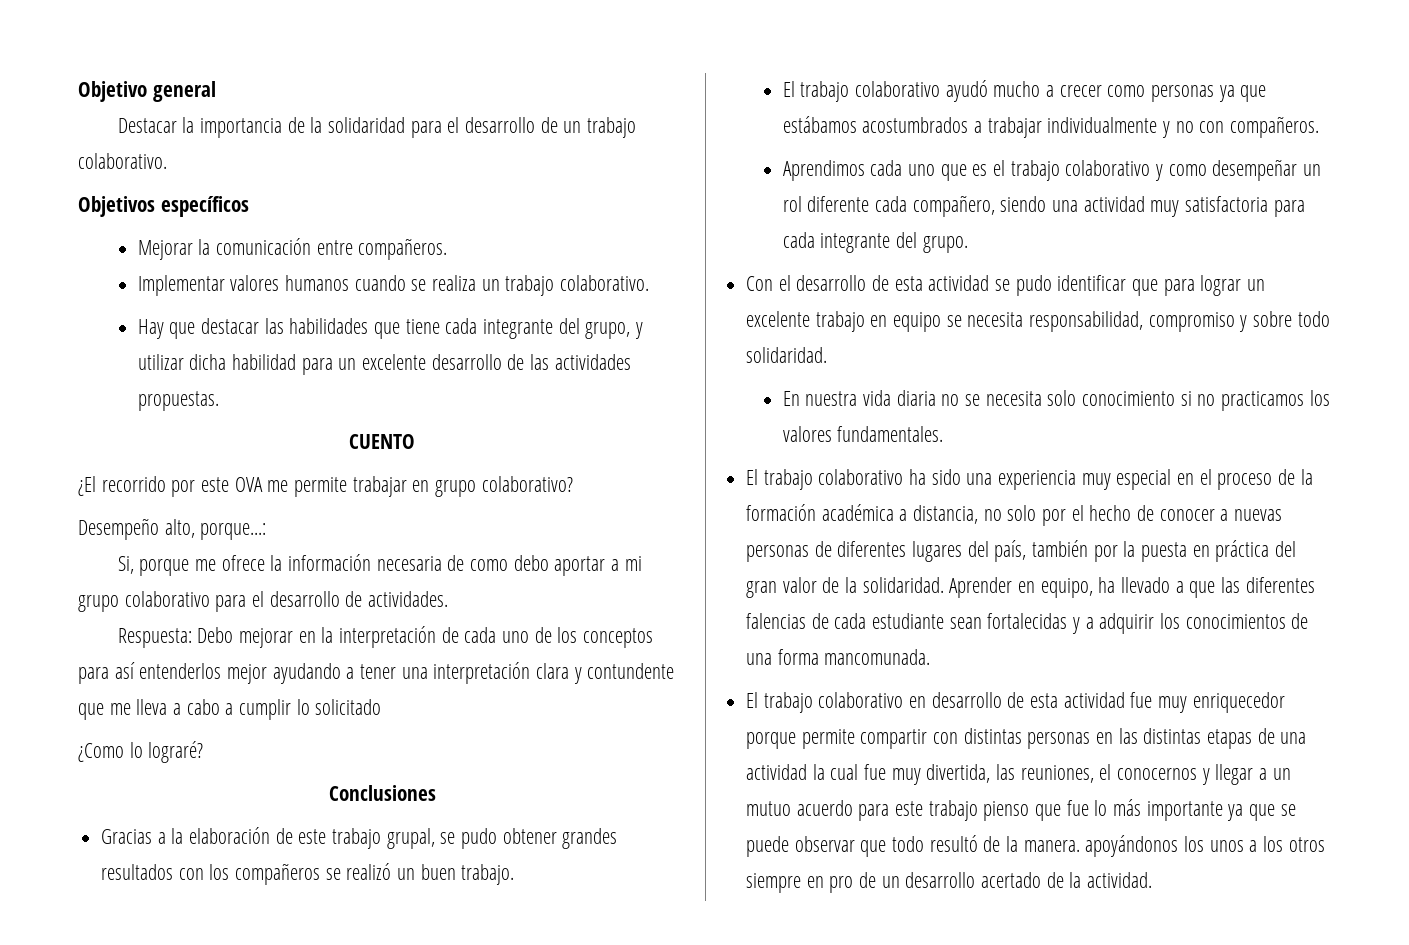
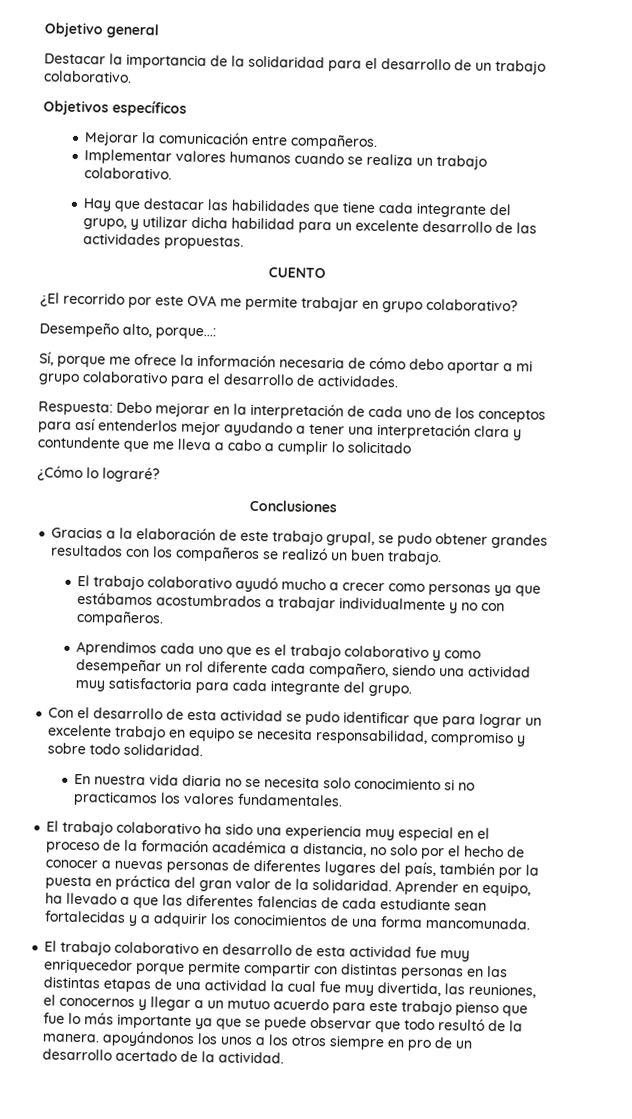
[117,556,134,574] Si, -> [39,351,54,366] Sí,
[469,559,508,571] como -> [369,356,406,370] cómo
[78,743,124,762] ¿Como -> [37,465,83,482] ¿Cómo

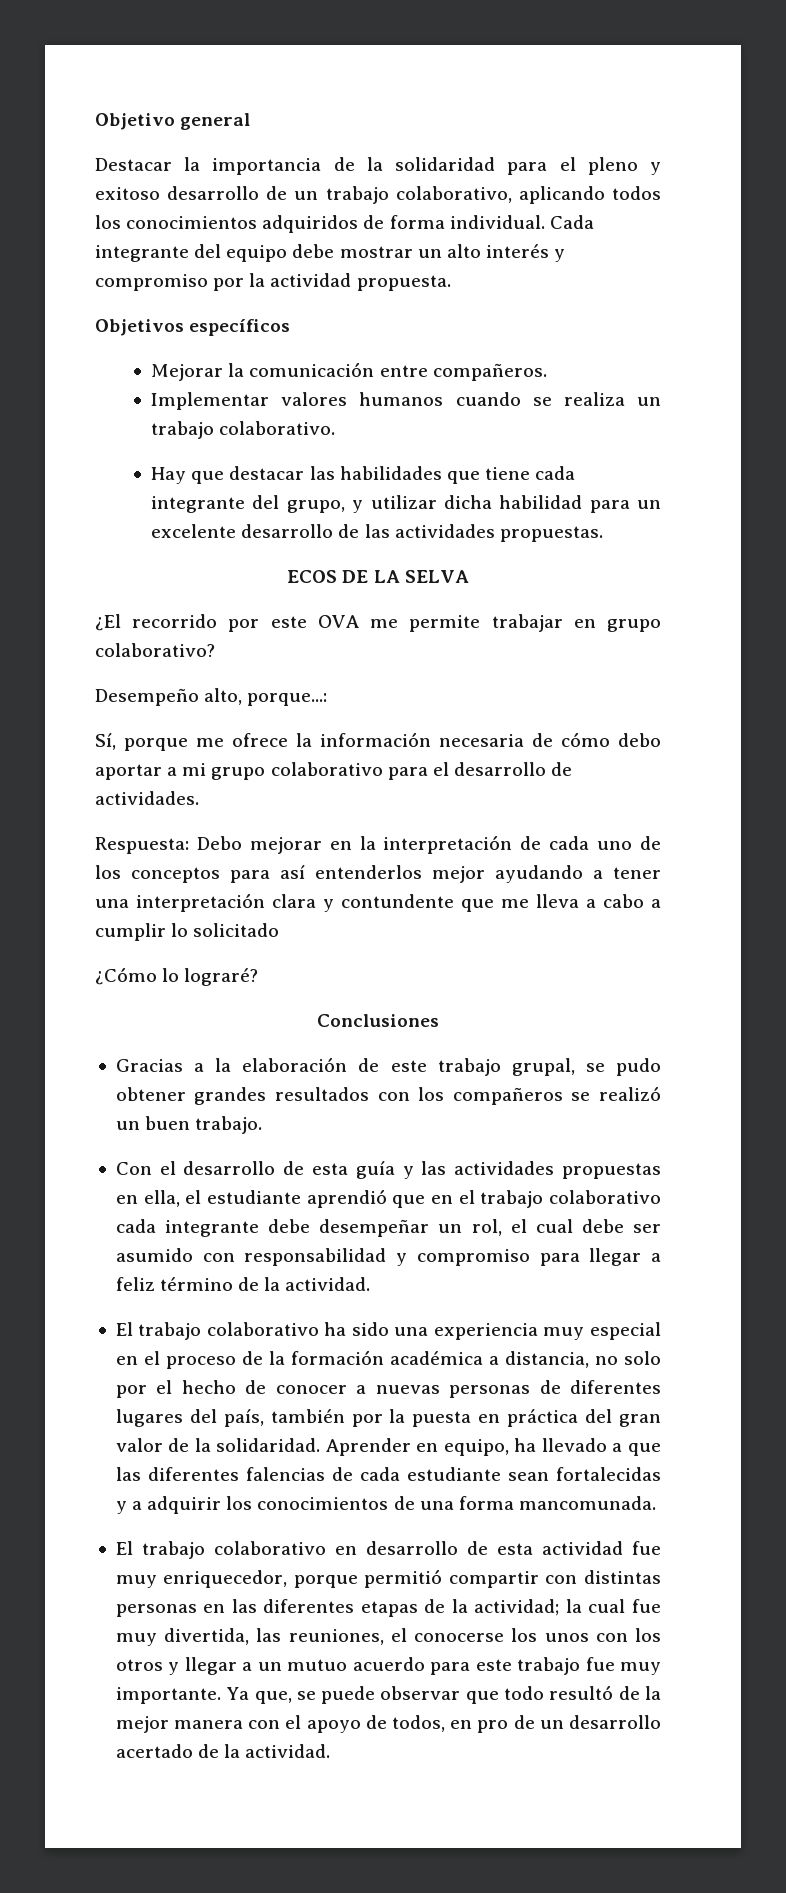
(378, 63) none -> [587,157,661,175] [95,187,160,200] pleno y exitoso
[43,70,132,83] colaborativo. -> [395,186,661,204] [95,215,594,233] [95,244,566,262] [95,273,451,291] colaborativo, aplicando todos los conocimientos adquiridos de forma individual. Cada integrante del equipo debe mostrar un alto interés y compromiso por la actividad propuesta.
[267,267,326,279] CUENTO -> [287,570,469,583] ECOS DE LA SELVA
[77,575,542,597] [77,592,506,614] [76,610,165,627] [76,641,482,662] [76,657,532,679] [75,677,413,697] // El trabajo colaborativo ayudó mucho a crecer como personas ya que estábamos acostumbrados a trabajar individualmente y no con compañeros. // Aprendimos cada uno que es el trabajo colaborativo y como desempeñar un rol diferente cada compañero, siendo una actividad muy satisfactoria para cada integrante del grupo. -> (263, 1125) none
[220,709,543,729] [48,724,527,747] [47,742,204,757] [74,773,476,791] [73,790,344,807] actividad se pudo identificar que para lograr un excelente trabajo en equipo se necesita responsabilidad, compromiso y sobre todo solidaridad. // En nuestra vida diaria no se necesita solo conocimiento si no practicamos los valores fundamentales. -> [355,1161,661,1179] [115,1189,662,1208] [115,1219,661,1237] [115,1248,662,1266] [115,1277,371,1291] guía y las actividades propuestas en ella, el estudiante aprendió que en el trabajo colaborativo cada integrante debe desempeñar un rol, el cual debe ser asumido con responsabilidad y compromiso para llegar a feliz término de la actividad.
[44,958,242,976] enriquecedor porque permite -> [163,1569,443,1588] enriquecedor, porque permitió
[43,976,101,989] distintas -> [263,1599,355,1613] diferentes
[175,979,268,992] una actividad -> [451,1599,560,1616] la actividad;
[59,997,136,1008] conocernos -> [414,1628,662,1642] [115,1659,163,1671] conocerse los unos con los otros
[455,1001,529,1017] [43,1012,243,1030] pienso que fue lo más importante ya que -> [585,1657,662,1675] [115,1687,292,1704] fue muy importante. Ya que,
[42,1030,386,1051] manera. apoyándonos los unos a los otros siempre -> [115,1715,446,1733] mejor manera con el apoyo de todos,

